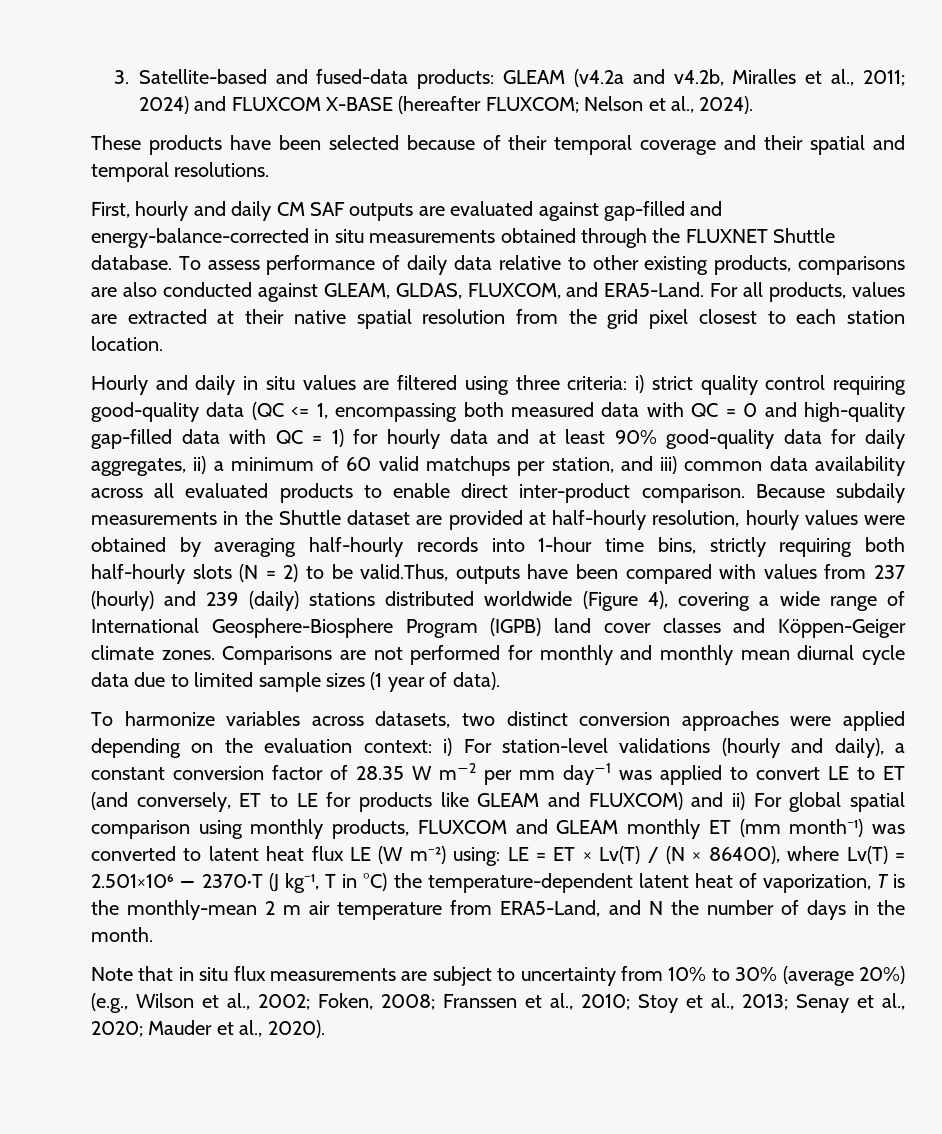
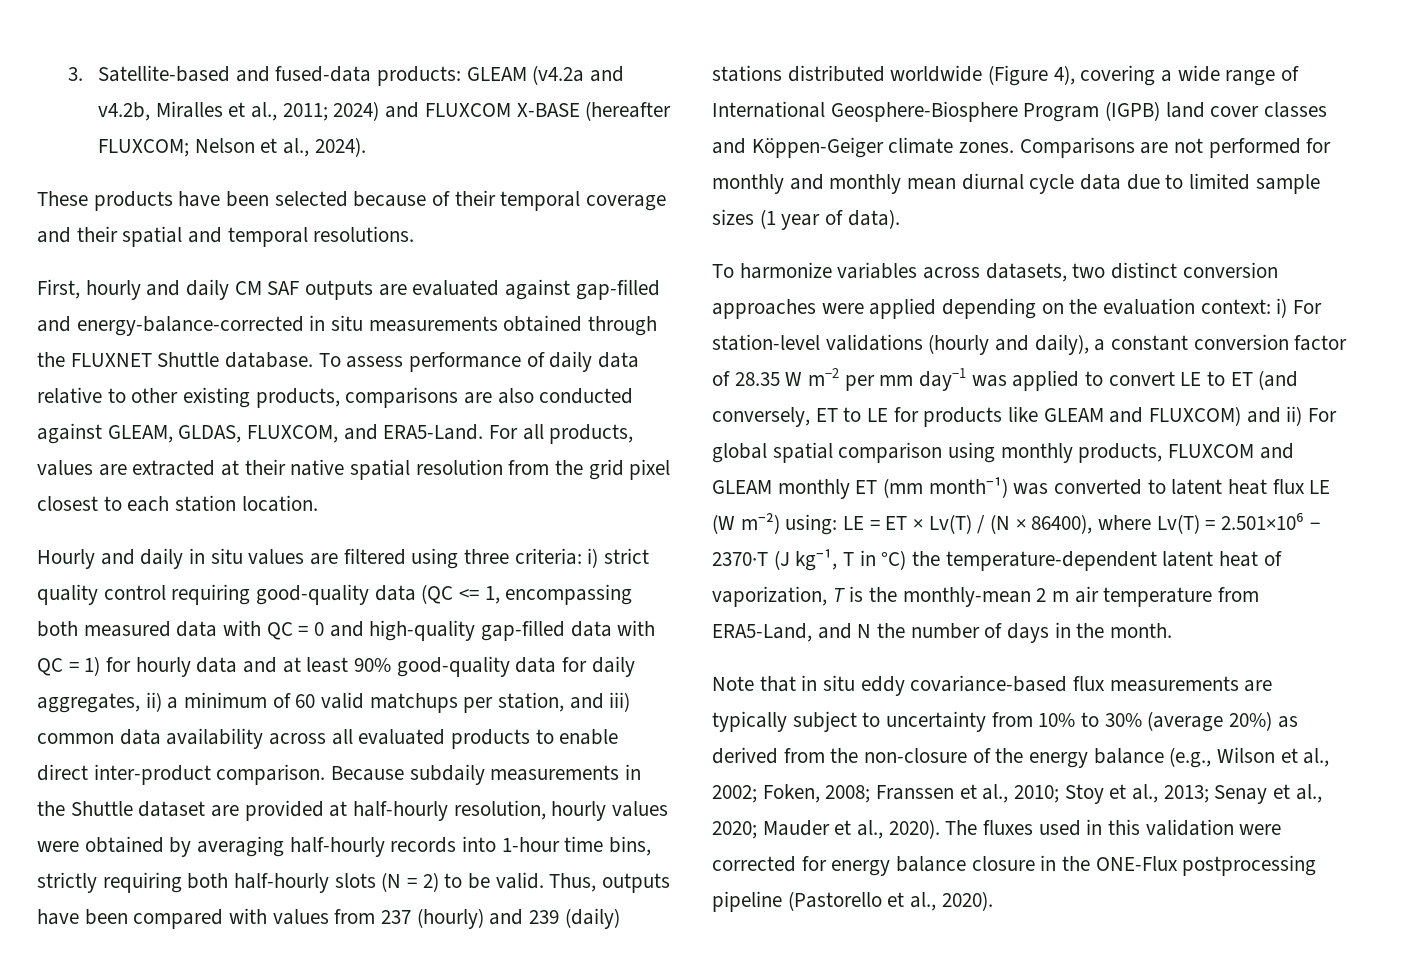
[360,564,449,581] valid.Thus, -> [495,872,597,892] valid. Thus,
(229, 974) none -> [860,675,1068,696] eddy covariance-based
(428, 976) none -> [712,711,787,732] typically
(905, 975) none -> [1277,716,1298,728] [712,747,1164,768] as derived from the non-closure of the energy balance
(325, 1029) none -> [945,819,1282,836] [712,855,1317,876] [712,891,993,912] The fluxes used in this validation were corrected for energy balance closure in the ONE-Flux postprocessing pipeline (Pastorello et al., 2020).

